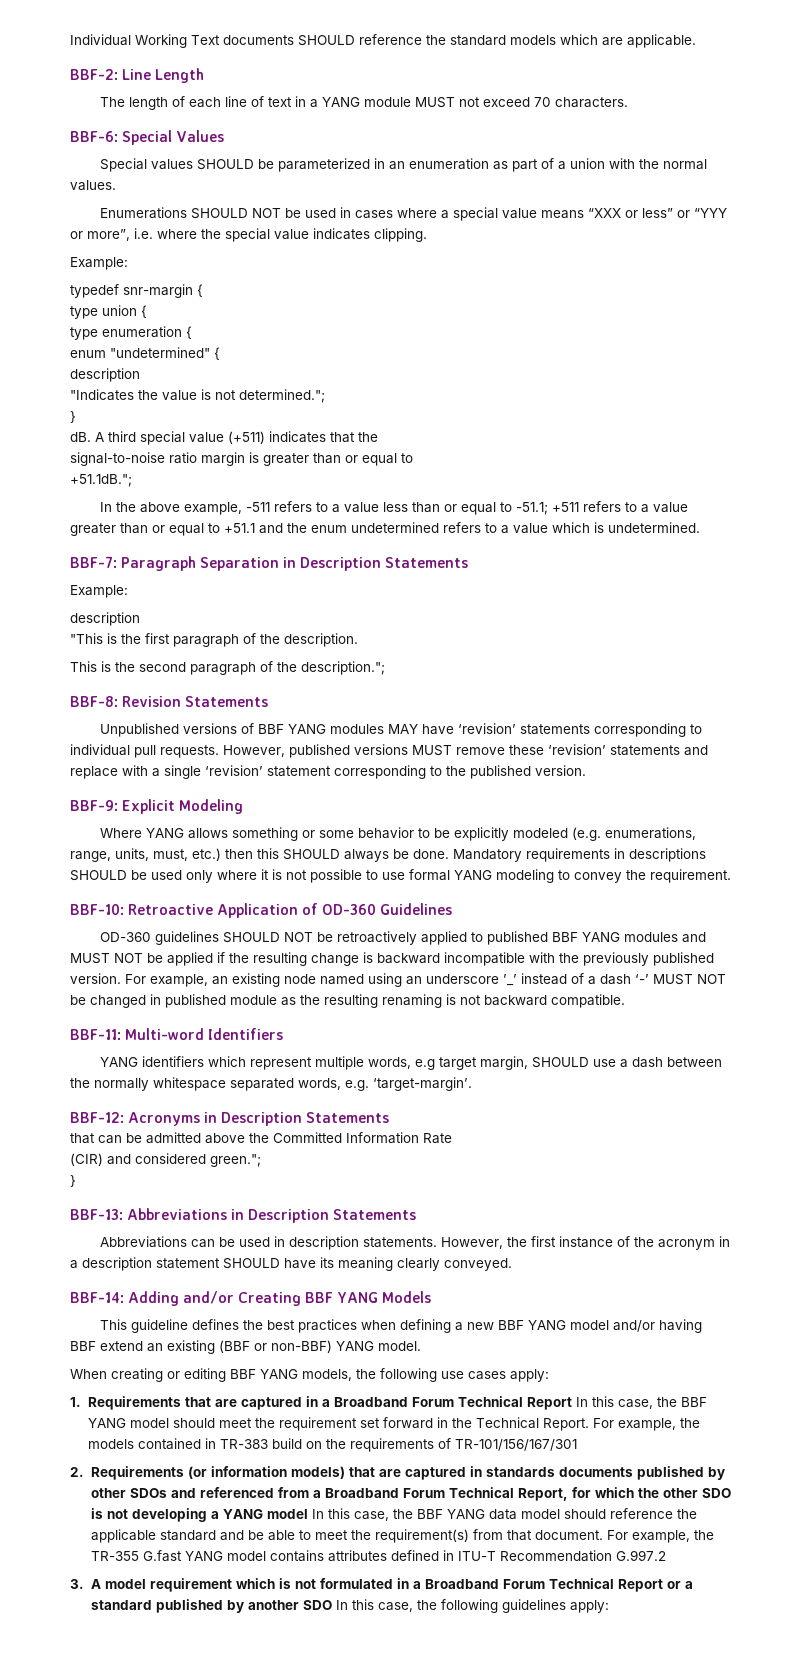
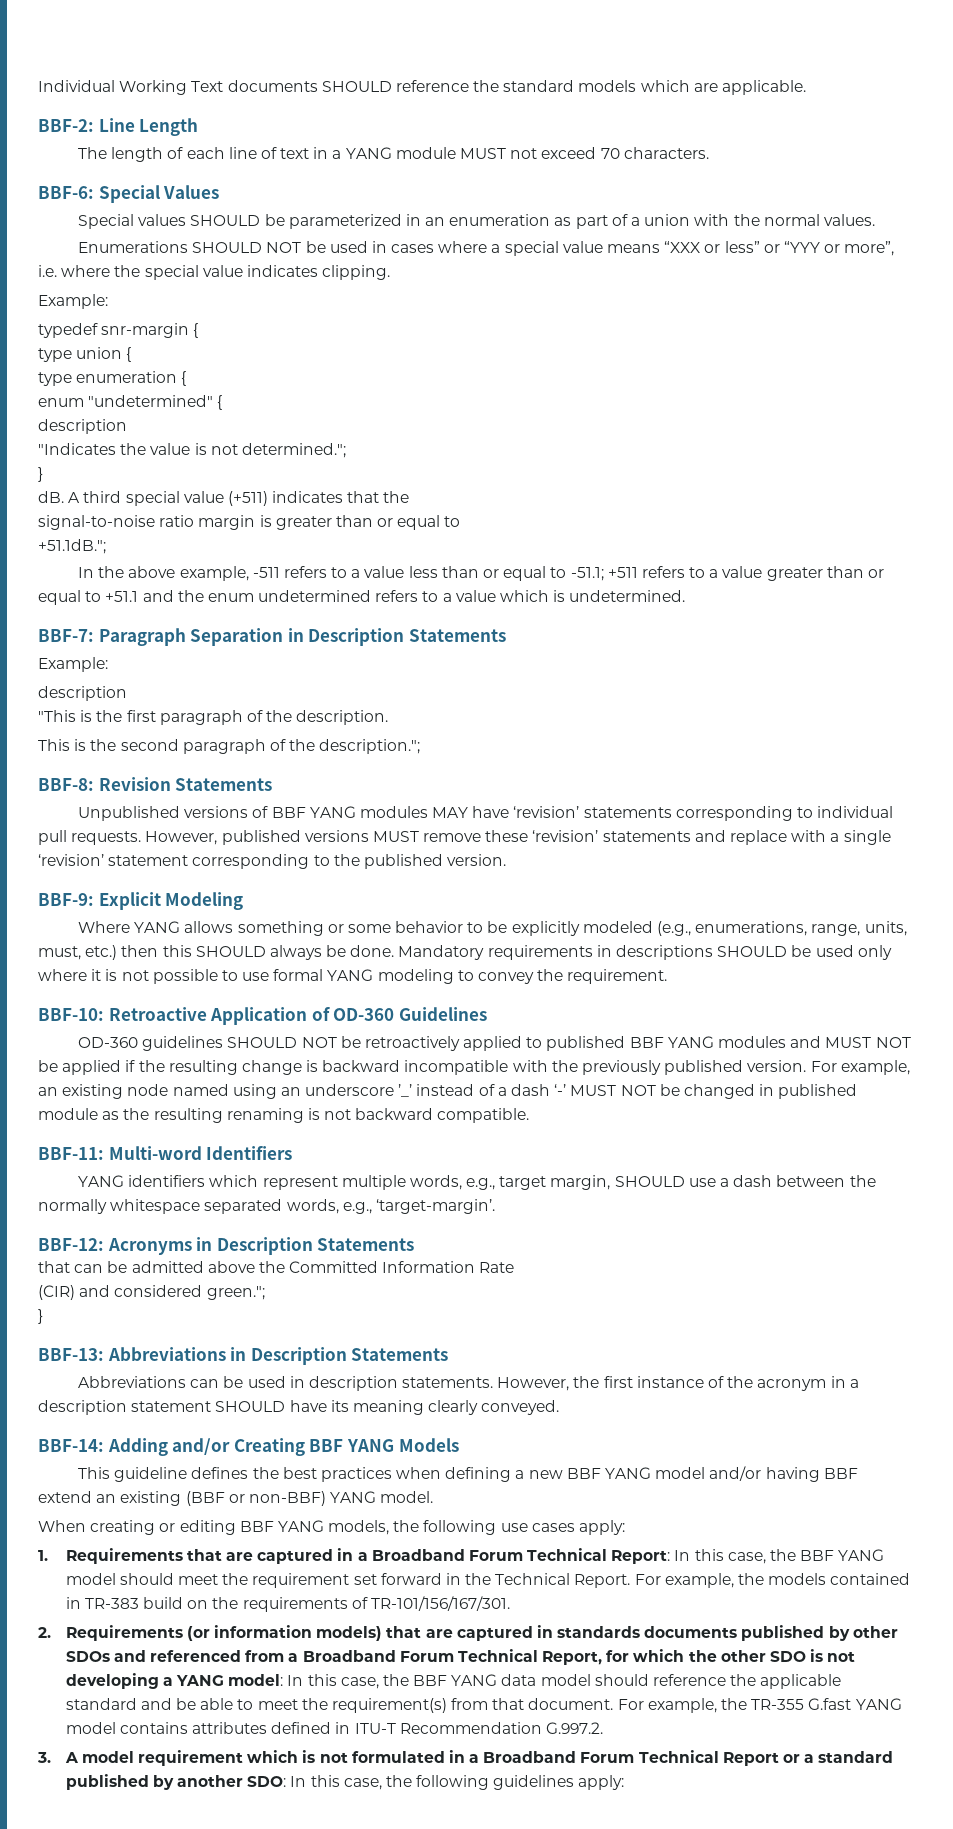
[572,827,602,841] (e.g. -> [657,921,692,936] (e.g.,
[415,1059,436,1070] e.g -> [466,1178,496,1190] e.g.,
[345,1080,369,1091] e.g. -> [342,1202,372,1214] e.g.,
[526,1397,572,1410] Report -> [611,1550,671,1564] Report:
[454,1439,577,1451] TR-101/156/167/301 -> [370,1596,510,1611] TR-101/156/167/301.
[266,1509,308,1519] model -> [228,1674,284,1686] model:
[615,1550,666,1561] G.997.2 -> [545,1722,603,1734] G.997.2.
[302,1600,332,1610] SDO -> [247,1776,287,1787] SDO:

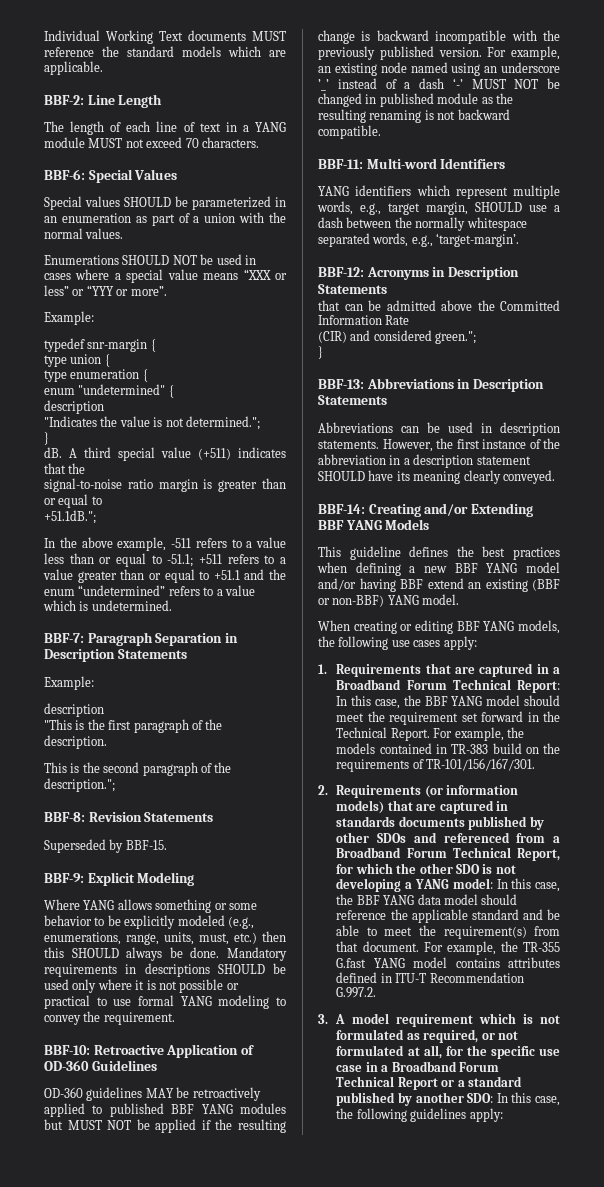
[321,81,392,92] SHOULD -> [252,31,286,41] MUST
[844,241,895,256] [38,265,391,280] more”, i.e. where the special value indicates clipping. -> [130,286,167,296] more”.
[258,590,372,602] undetermined -> [78,585,166,596] “undetermined”
[77,806,894,821] [38,830,891,845] [38,854,507,869] Unpublished versions of BBF YANG modules MAY have ‘revision’ statements corresponding to individual pull requests. However, published versions MUST remove these ‘revision’ statements and replace with a single ‘revision’ statement corresponding to the published version. -> [44,839,167,853] Superseded by BBF-15.
(218, 976) none -> [226,983,239,990] [44,995,90,1009] or practical
[227,1037,337,1048] SHOULD NOT -> [145,1088,174,1098] MAY
[790,1036,822,1048] and -> [44,1119,63,1130] but
[757,1379,827,1391] acronym -> [318,454,386,465] abbreviation
[107,1438,305,1456] Adding and/or Creating -> [368,503,533,517] Creating and/or Extending
(445, 1757) none -> [406,1029,518,1043] [336,1045,560,1059] [336,1065,363,1072] as required, or not formulated at all, for the specific use case

